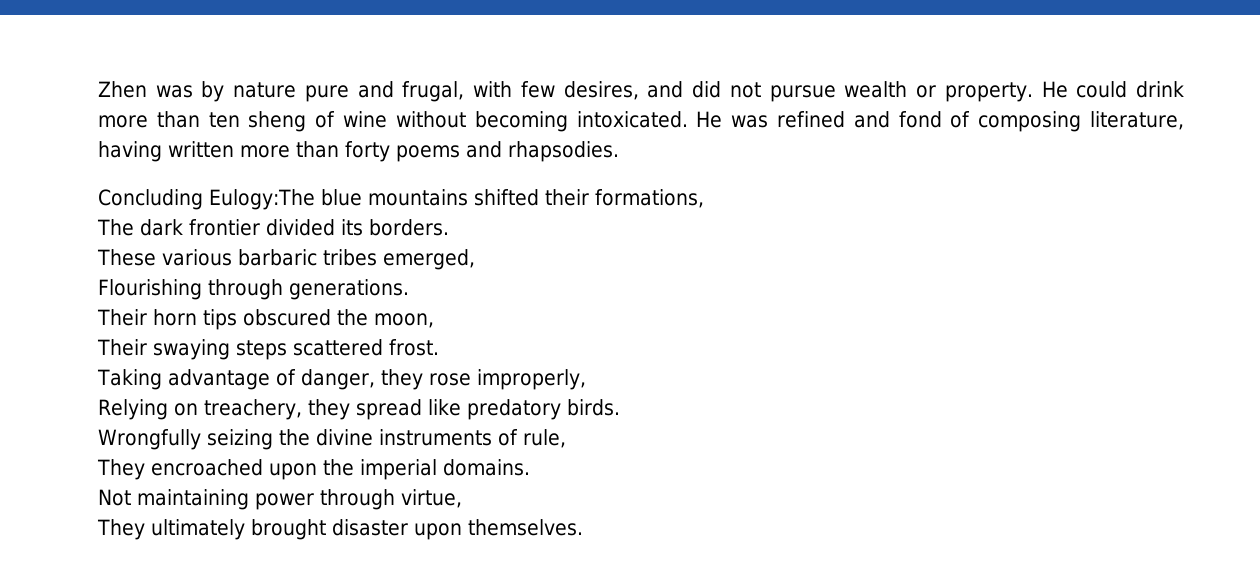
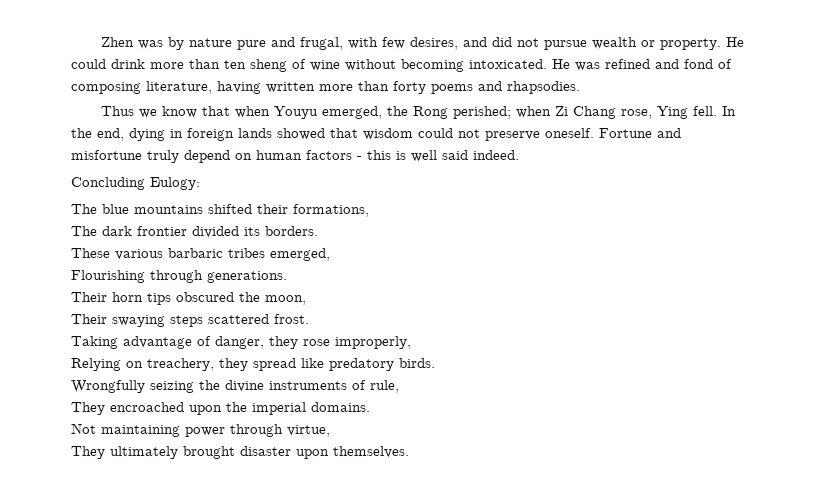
(619, 151) none -> [101,106,737,119] [71,128,681,141] [71,150,519,163] // Thus we know that when Youyu emerged, the Rong perished; when Zi Chang rose, Ying fell. In the end, dying in foreign lands showed that wisdom could not preserve oneself. Fortune and misfortune truly depend on human factors - this is well said indeed.
[209,189,315,210] Eulogy:The -> [150,177,200,190] [71,204,97,214] Eulogy: // The

